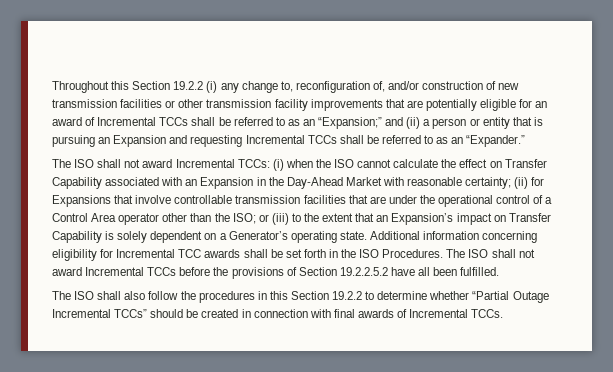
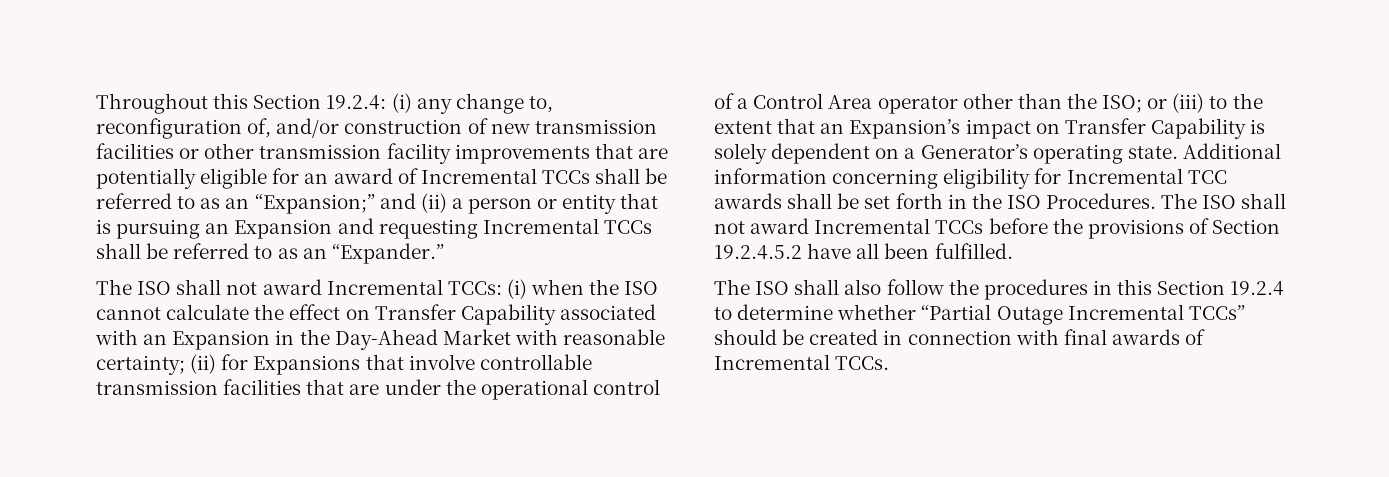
[173,81,204,90] 19.2.2 -> [326,95,387,110] 19.2.4:
[339,267,388,276] 19.2.2.5.2 -> [714,245,802,260] 19.2.4.5.2
[332,291,363,300] 19.2.2 -> [1230,281,1285,296] 19.2.4

